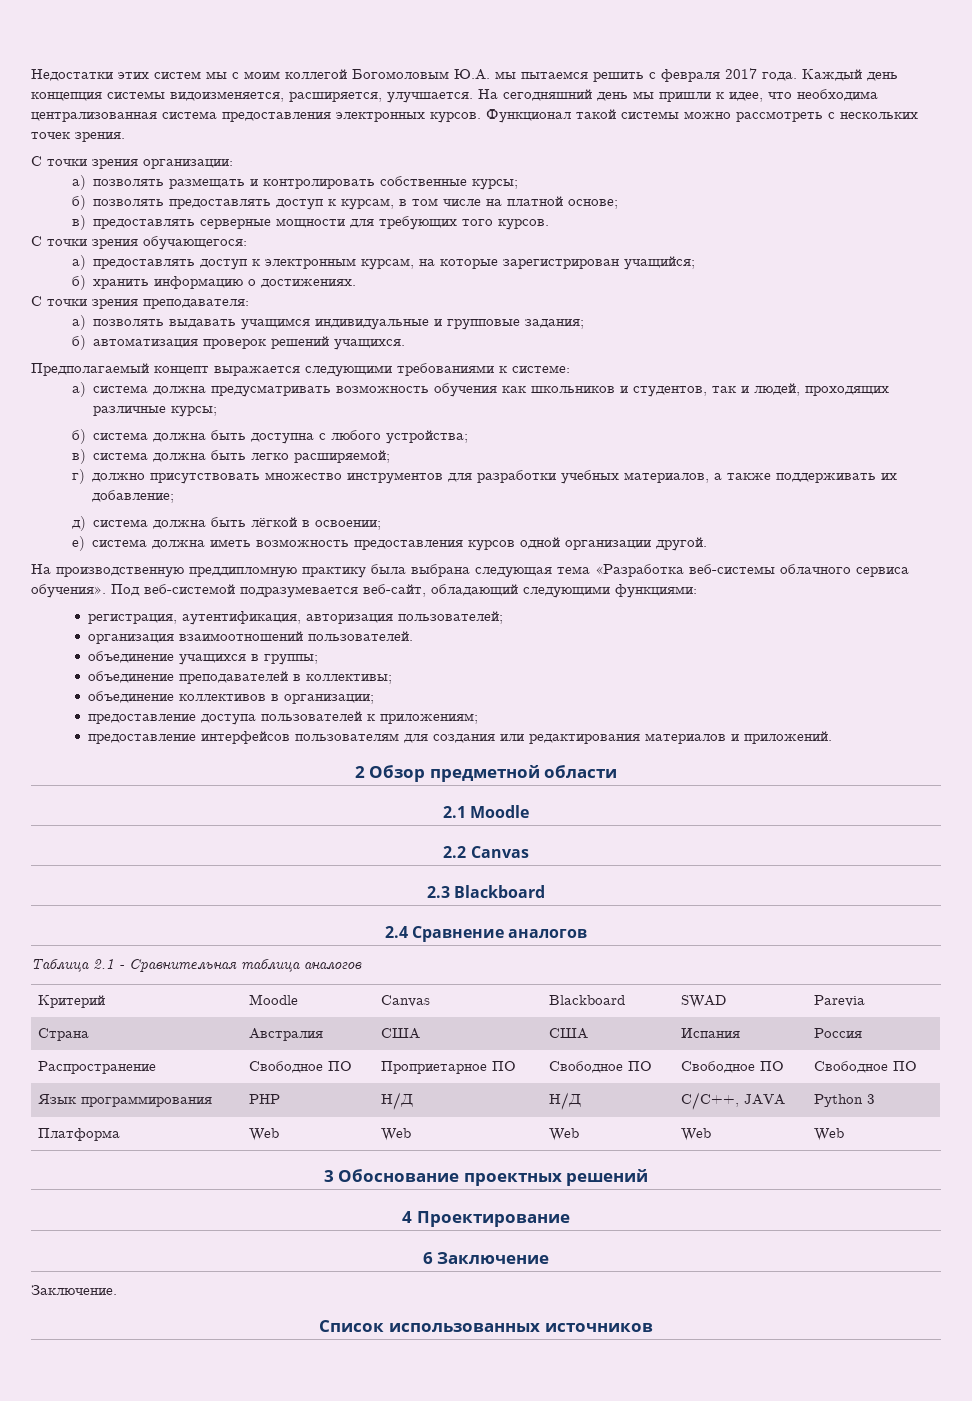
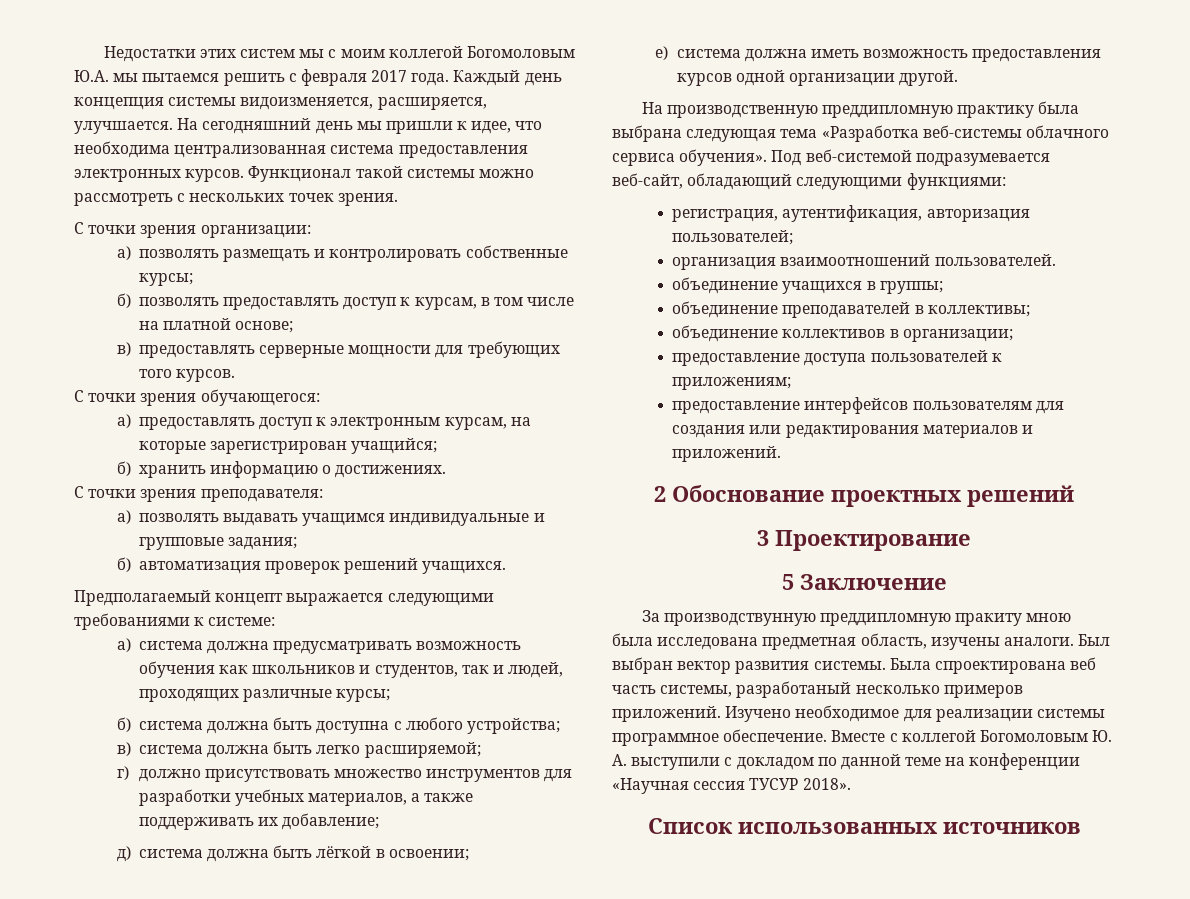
[369,765,618,782] [442,805,530,818] [443,846,529,858] [426,885,546,898] [384,926,588,942] [31,958,362,973] [37,995,105,1008] [248,994,298,1005] [380,995,430,1007] [548,995,625,1005] [680,995,726,1008] [813,995,865,1007] [37,1028,89,1041] [248,1028,323,1041] [380,1028,420,1039] [548,1028,588,1039] [680,1028,740,1038] [813,1028,862,1038] [37,1061,156,1074] [248,1061,352,1073] [380,1061,516,1074] [548,1061,652,1073] [680,1061,784,1073] [813,1061,917,1073] [37,1094,212,1107] [248,1094,280,1104] [380,1092,413,1110] [548,1092,581,1110] [680,1092,785,1110] [813,1094,875,1107] [37,1128,120,1141] [248,1128,279,1141] [380,1128,411,1141] [548,1128,579,1141] [680,1128,711,1141] [813,1128,844,1141] [323,1170,334,1182] Обзор предметной области // 2.1 Moodle // 2.2 Canvas // 2.3 Blackboard // 2.4 Сравнение аналогов // Таблица 2.1 - Сравнительная таблица аналогов // Критерий | Moodle | Canvas | Blackboard | SWAD | Parevia // Страна | Австралия | США | США | Испания | Россия // Распространение | Свободное ПО | Проприетарное ПО | Свободное ПО | Свободное ПО | Свободное ПО // Язык программирования | PHP | Н/Д | Н/Д | C/C++, JAVA | Python 3 // Платформа | Web | Web | Web | Web | Web // 3 -> (666, 494) none
[402,1211,413,1223] 4 -> [757,530,769,546] 3
[422,1252,433,1264] 6 -> [781,574,794,590] 5
[31,1285,117,1295] Заключение. -> [641,610,1072,626] [612,633,1111,650] [612,657,1097,674] [612,681,1023,698] [612,705,1105,722] [612,729,1113,746] [612,753,1081,770] [612,778,851,794] За производствунную преддипломную пракиту мною была исследована предметная область, изучены аналоги. Был выбран вектор развития системы. Была спроектирована веб часть системы, разработаный несколько примеров приложений. Изучено необходимое для реализации системы программное обеспечение. Вместе с коллегой Богомоловым Ю. А. выступили с докладом по данной теме на конференции «Научная сессия ТУСУР 2018».

